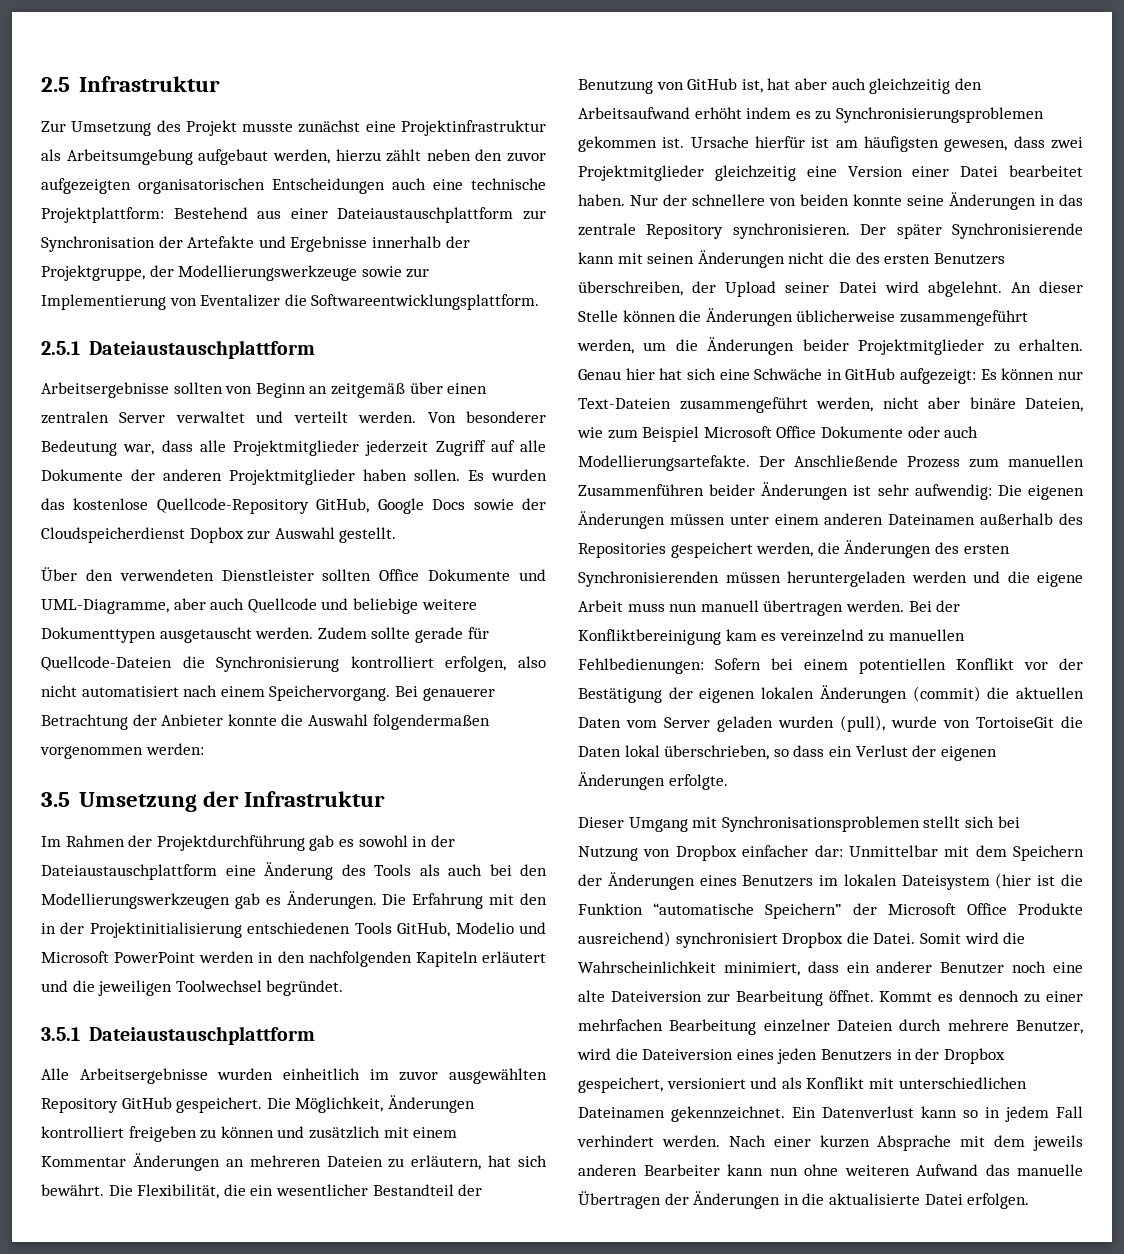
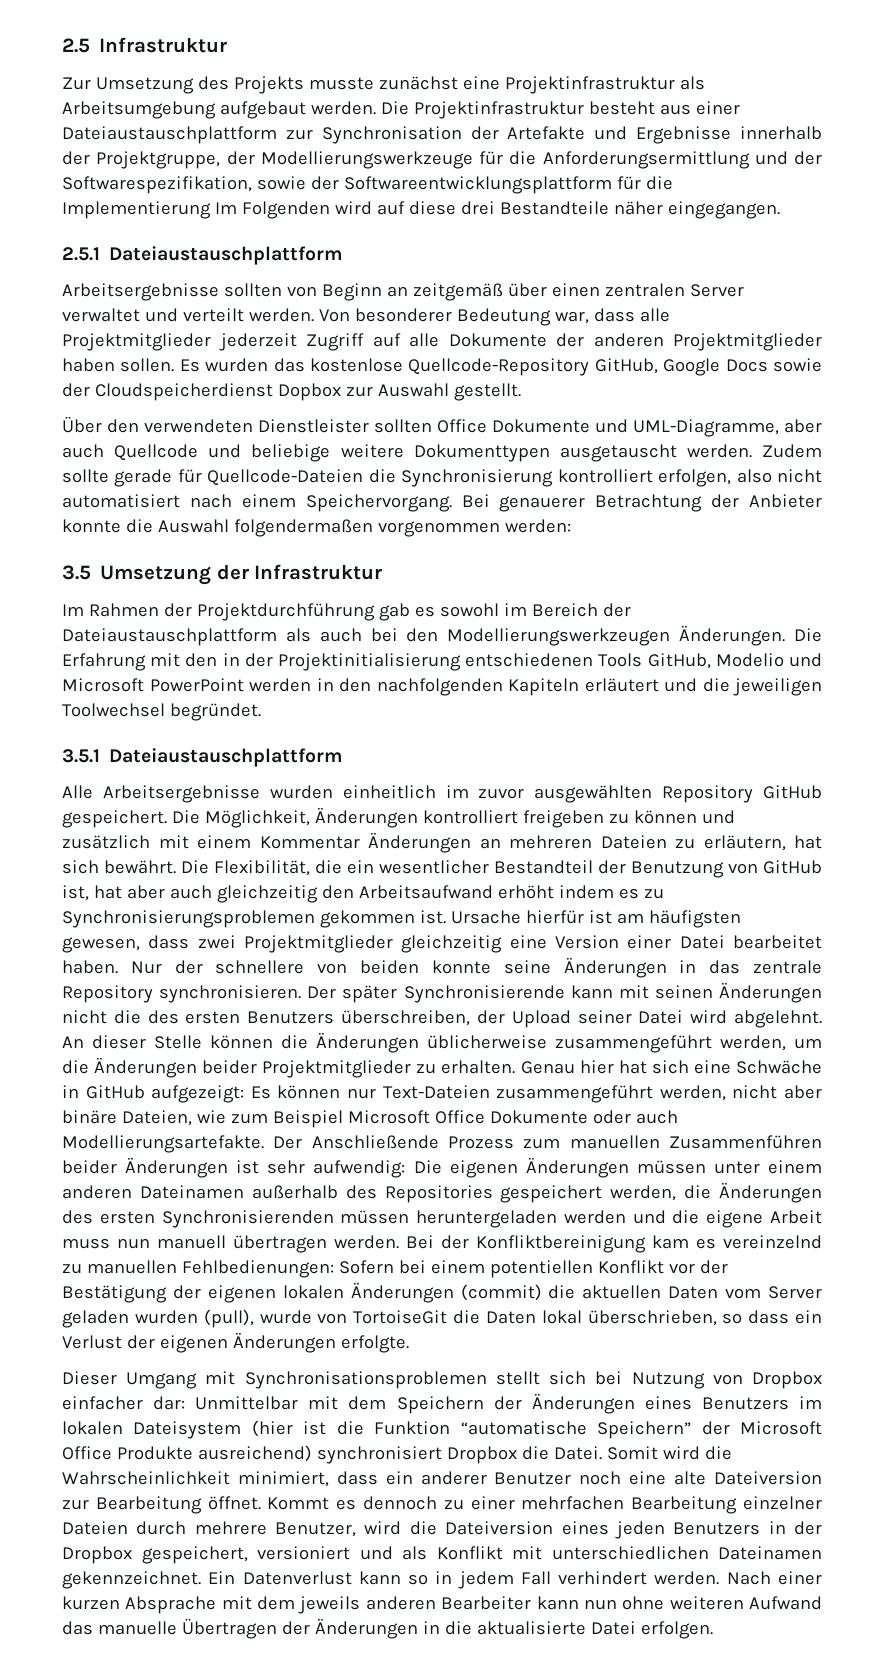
[185,120,237,136] Projekt -> [233,76,304,94] Projekts
[272,149,546,164] [41,178,546,194] [41,207,248,223] werden, hierzu zählt neben den zuvor aufgezeigten organisatorischen Entscheidungen auch eine technische Projektplattform: Bestehend -> [310,101,655,119] werden. Die Projektinfrastruktur besteht
[361,266,430,278] [41,294,540,310] sowie zur Implementierung von Eventalizer die Softwareentwicklungsplattform. -> [479,151,822,169] [62,176,673,194] [62,201,780,219] für die Anforderungsermittlung und der Softwarespezifikation, sowie der Softwareentwicklungsplattform für die Implementierung Im Folgenden wird auf diese drei Bestandteile näher eingegangen.
[412,835,455,847] [41,862,411,880] in der Dateiaustauschplattform eine Änderung des Tools -> [503,603,631,617] [62,628,277,646] im Bereich der Dateiaustauschplattform
[234,893,281,909] gab es -> (671, 637) none

